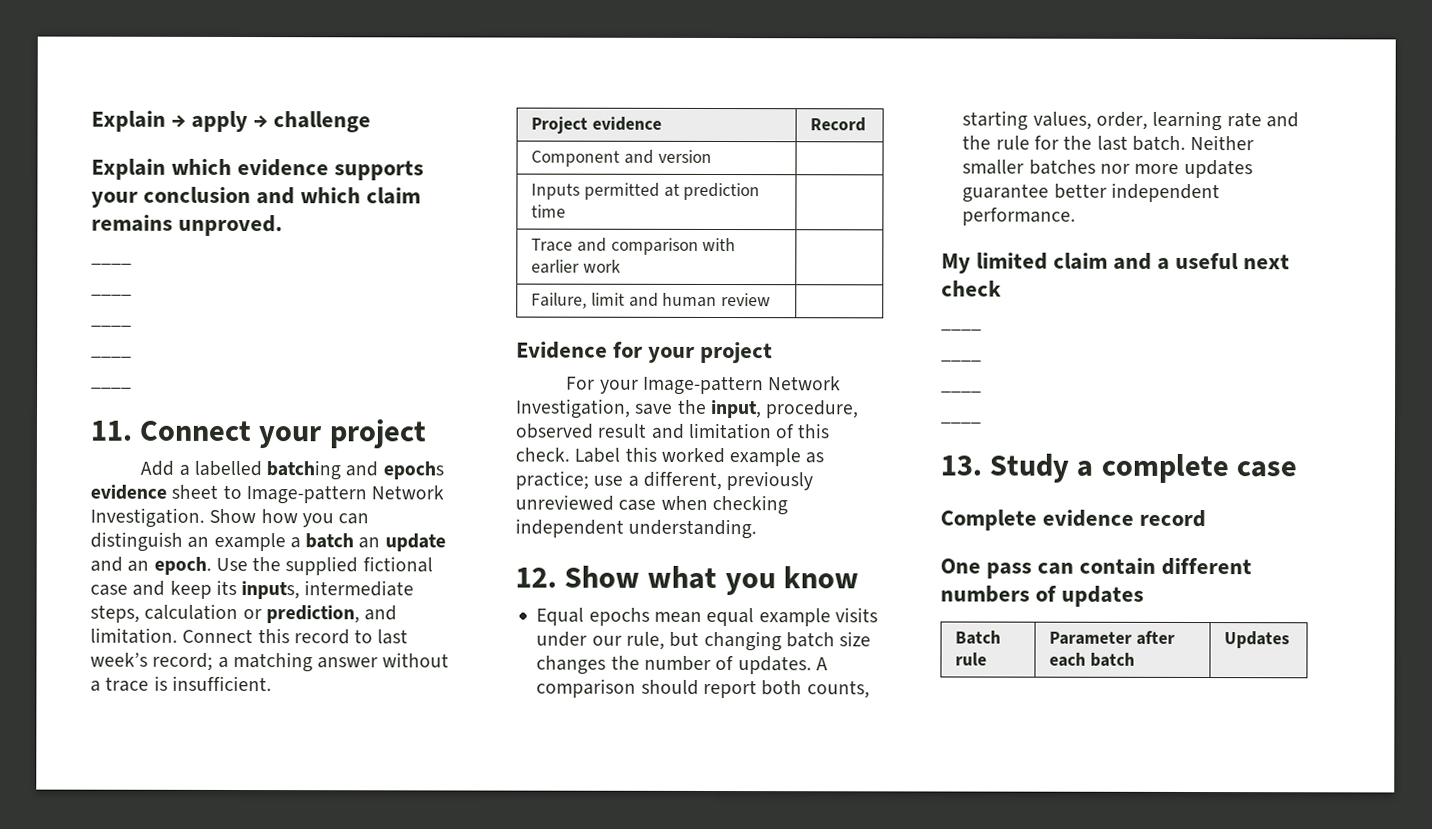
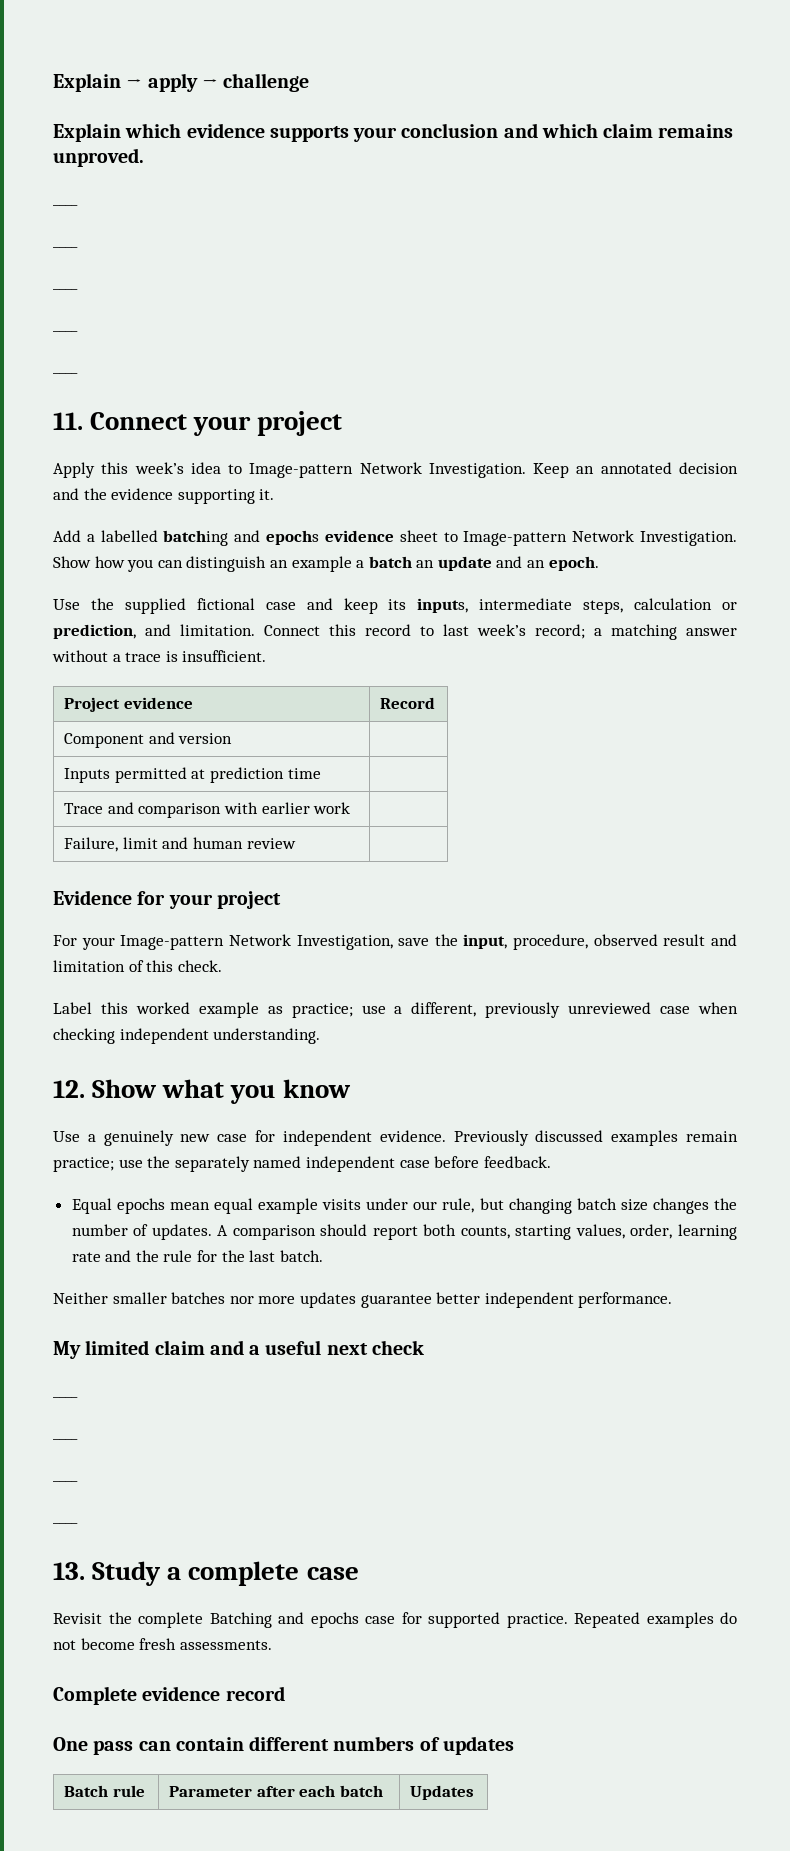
(426, 434) none -> [53,462,738,478] [53,488,275,504] // Apply this week’s idea to Image-pattern Network Investigation. Keep an annotated decision and the evidence supporting it.
(212, 565) none -> (599, 563) //
(570, 454) none -> (222, 966) //
(859, 577) none -> [53,1130,738,1146] [53,1156,551,1172] // Use a genuinely new case for independent evidence. Previously discussed examples remain practice; use the separately named independent case before feedback.
(1186, 143) none -> (323, 1256) //
(1297, 469) none -> [53,1612,737,1628] [53,1638,272,1650] // Revisit the complete Batching and epochs case for supported practice. Repeated examples do not become fresh assessments.

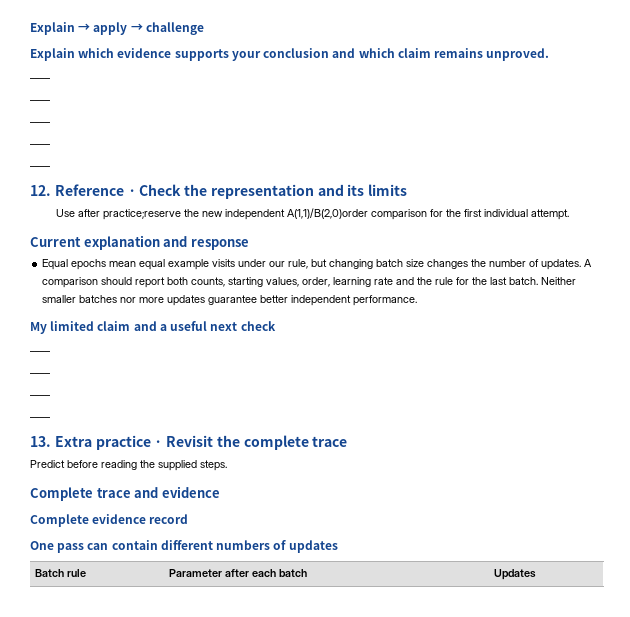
[53,411,343,436] [53,462,738,478] [53,488,275,504] [53,530,737,546] [53,556,599,572] [53,598,737,614] [53,624,737,640] [52,650,267,662] [64,697,193,712] [380,697,436,709] [64,732,233,748] [64,767,321,783] [64,802,351,818] [64,837,296,852] [53,890,281,909] [53,934,737,950] [53,960,222,972] [53,1002,738,1018] [53,1028,321,1044] [53,1079,351,1104] [53,1130,738,1146] [53,1156,551,1172] 11. Connect your project // Apply this week’s idea to Image-pattern Network Investigation. Keep an annotated decision and the evidence supporting it. // Add a labelled batching and epochs evidence sheet to Image-pattern Network Investigation. Show how you can distinguish an example a batch an update and an epoch. // Use the supplied fictional case and keep its inputs, intermediate steps, calculation or prediction, and limitation. Connect this record to last week’s record; a matching answer without a trace is insufficient. // Project evidence | Record // Component and version | // Inputs permitted at prediction time | // Trace and comparison with earlier work | // Failure, limit and human review | // Evidence for your project // For your Image-pattern Network Investigation, save the input, procedure, observed result and limitation of this check. // Label this worked example as practice; use a different, previously unreviewed case when checking independent understanding. // 12. Show what you know // Use a genuinely new case for independent evidence. Previously discussed examples remain practice; use the separately named independent case before feedback. -> [30,184,408,199] [56,208,570,220] [30,235,249,250] 12. Reference · Check the representation and its limits // Use after practice;reserve the new independent A(1,1)/B(2,0)order comparison for the first individual attempt. // Current explanation and response
(323, 1256) // -> (539, 281) none
[92,1561,359,1586] [53,1612,737,1628] [53,1638,272,1650] Study a complete case // Revisit the complete Batching and epochs case for supported practice. Repeated examples do not become fresh assessments. -> [54,435,348,450] [30,460,227,471] [30,486,220,501] Extra practice · Revisit the complete trace // Predict before reading the supplied steps. // Complete trace and evidence

